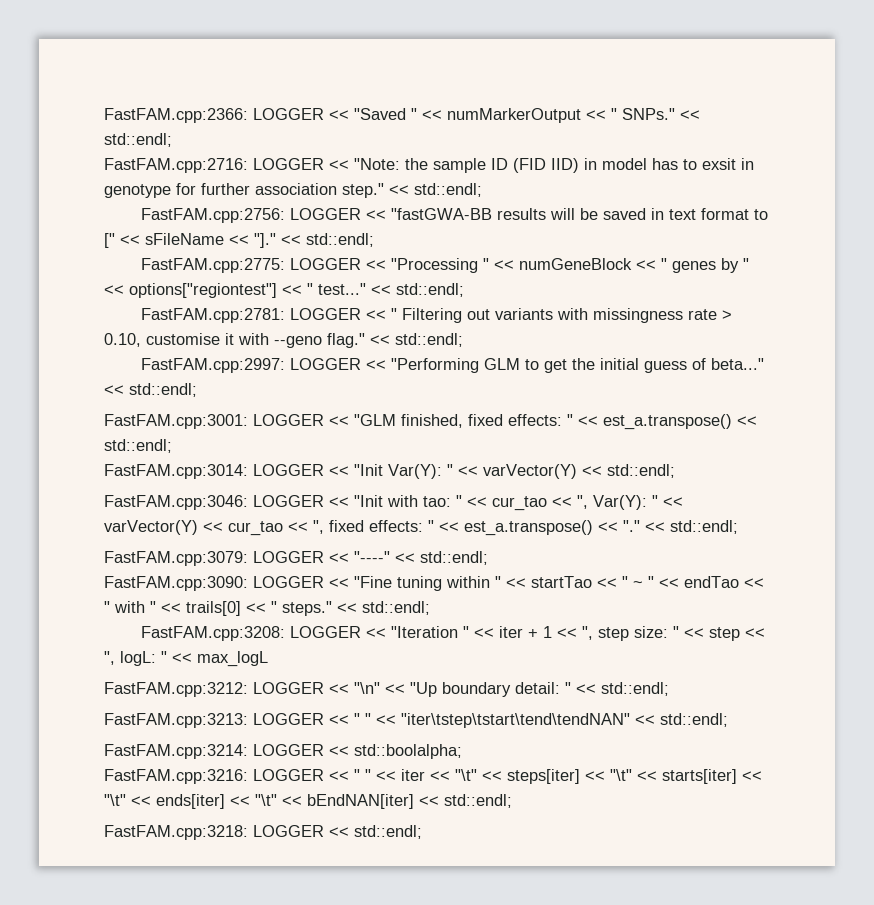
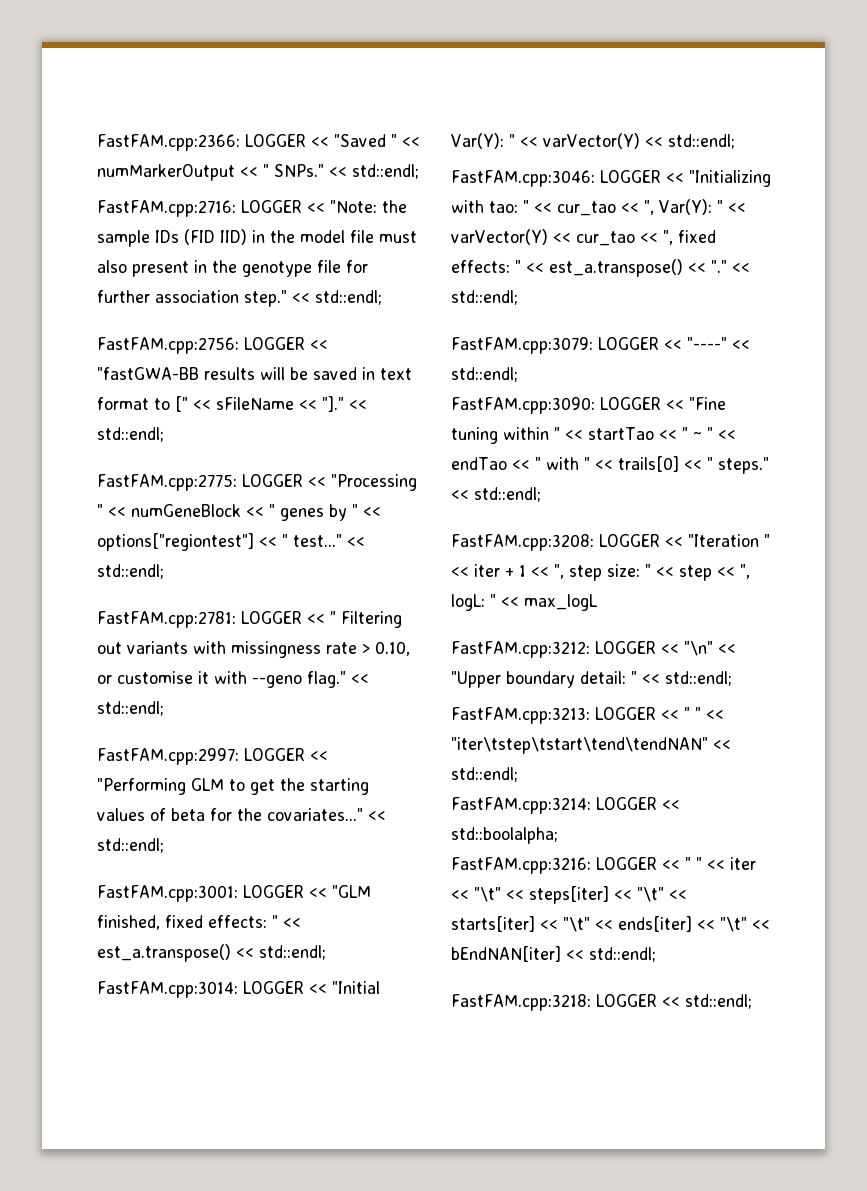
[491,158,508,170] ID -> [155,230,179,243] IDs
[602,158,754,170] [104,184,171,198] model has to exsit in genotype -> [270,230,417,243] [97,260,341,277] the model file must also present in the genotype file
(141, 340) none -> [97,675,112,684] or
[599,358,764,373] initial guess of beta..." -> [310,778,369,795] [97,808,363,821] starting values of beta for the covariates..."
[354,464,383,476] "Init -> [331,981,380,994] "Initial
[354,495,383,507] "Init -> [688,170,771,187] "Initializing
[410,682,437,697] "Up -> [451,671,501,688] "Upper

